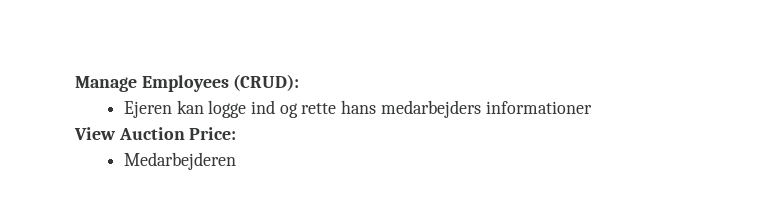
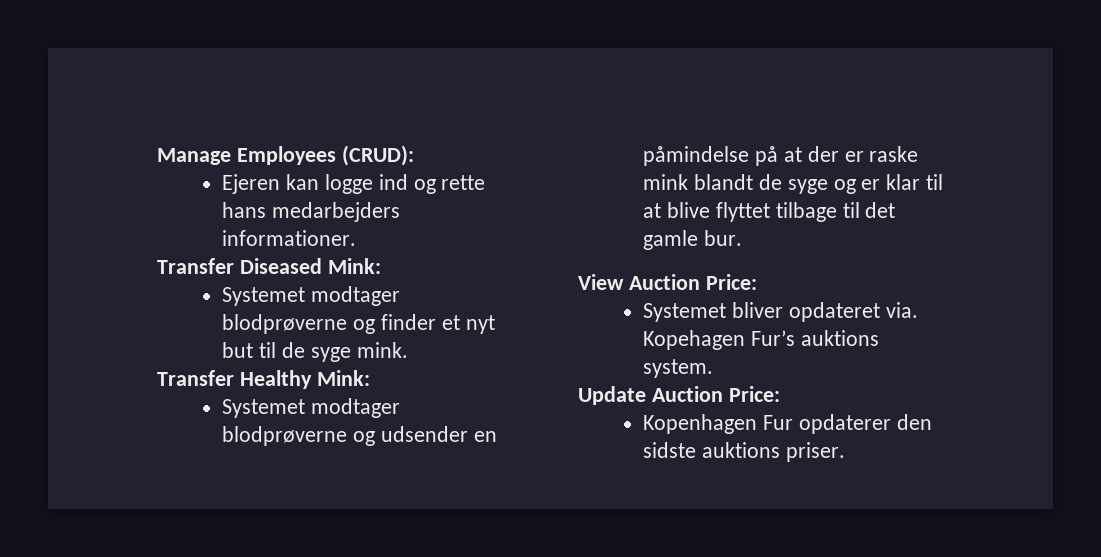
[485,101,592,114] [74,127,237,140] [123,152,236,170] informationer // View Auction Price: // Medarbejderen -> [222,230,357,246] [157,258,381,274] [222,286,401,306] [222,314,495,334] [222,342,408,362] [157,370,370,389] [222,398,401,418] [222,426,497,446] [643,146,919,166] [643,174,944,194] [643,202,896,222] [643,230,743,250] [578,274,757,290] [643,302,918,322] [643,330,880,350] [643,359,714,378] [578,386,780,405] [643,414,932,434] [643,442,846,462] informationer. // Transfer Diseased Mink: // Systemet modtager blodprøverne og finder et nyt but til de syge mink. // Transfer Healthy Mink: // Systemet modtager blodprøverne og udsender en påmindelse på at der er raske mink blandt de syge og er klar til at blive flyttet tilbage til det gamle bur. // View Auction Price: // Systemet bliver opdateret via. Kopehagen Fur’s auktions system. // Update Auction Price: // Kopenhagen Fur opdaterer den sidste auktions priser.

